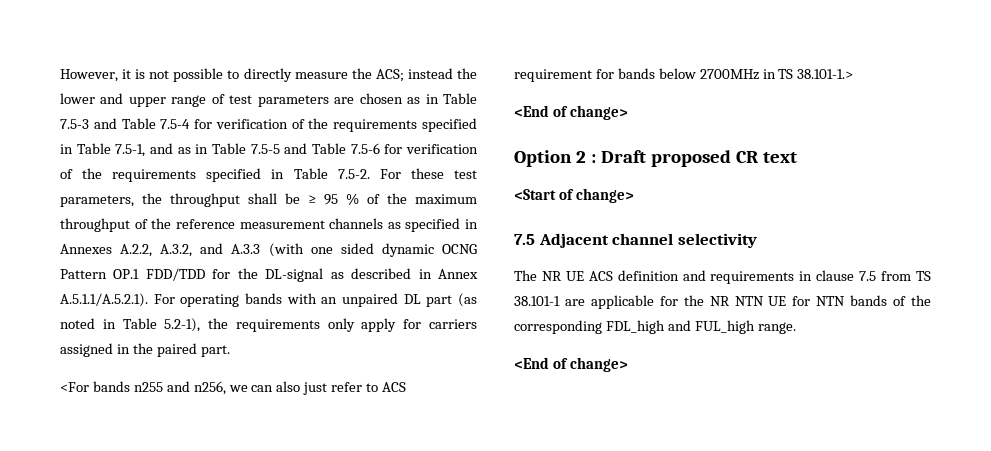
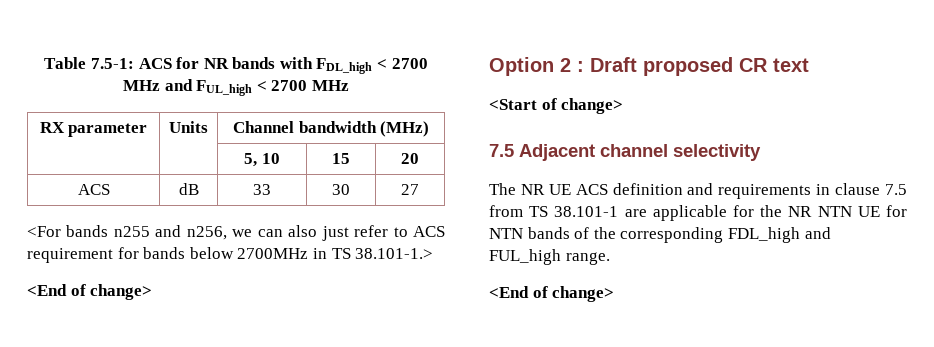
[60,68,477,82] [60,93,477,107] [60,118,477,132] [60,143,479,157] [60,168,477,182] [60,193,477,207] [60,218,478,232] [60,243,477,257] [60,268,479,282] [60,293,478,307] [60,318,477,332] [60,343,230,357] However, it is not possible to directly measure the ACS; instead the lower and upper range of test parameters are chosen as in Table 7.5-3 and Table 7.5-4 for verification of the requirements specified in Table 7.5-1, and as in Table 7.5-5 and Table 7.5-6 for verification of the requirements specified in Table 7.5-2. For these test parameters, the throughput shall be ≥ 95 % of the maximum throughput of the reference measurement channels as specified in Annexes A.2.2, A.3.2, and A.3.3 (with one sided dynamic OCNG Pattern OP.1 FDD/TDD for the DL-signal as described in Annex A.5.1.1/A.5.2.1). For operating bands with an unpaired DL part (as noted in Table 5.2-1), the requirements only apply for carriers assigned in the paired part. -> [44,57,428,74] [123,79,349,96] [39,122,148,137] [169,121,208,133] [232,121,430,137] [244,153,280,167] [332,153,350,164] [401,153,419,164] [77,184,110,195] [178,183,199,195] [253,184,271,195] [332,184,350,195] [401,184,419,195] Table 7.5-1: ACS for NR bands with FDL_high < 2700 MHz and FUL_high < 2700 MHz // RX parameter | Units | Channel bandwidth (MHz) // | | 5, 10 | 15 | 20 // ACS | dB | 33 | 30 | 27

